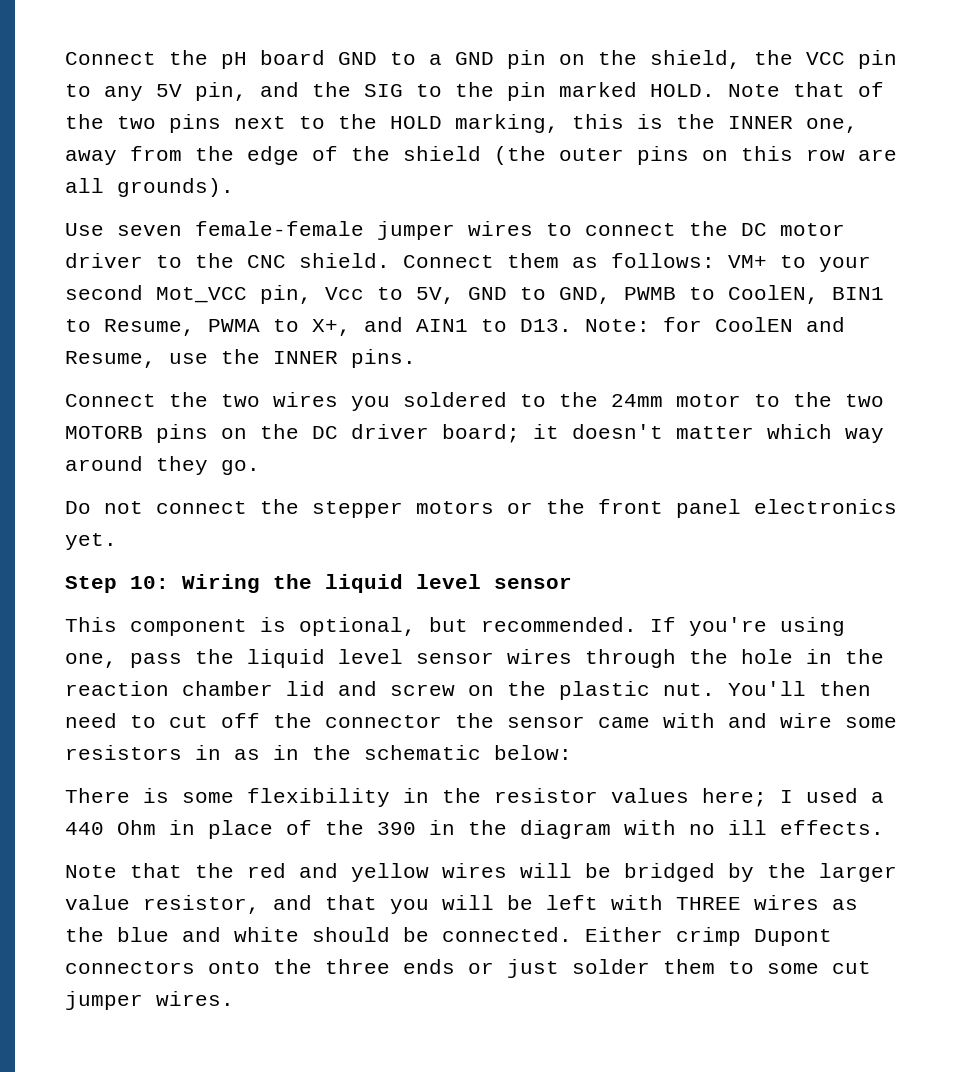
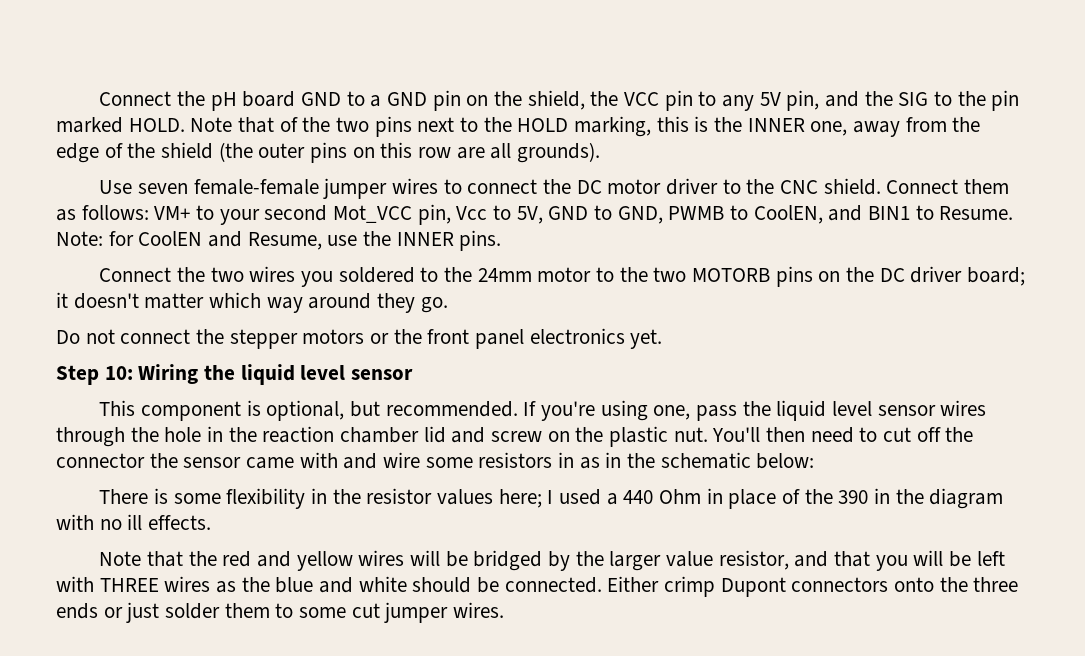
(819, 294) none -> [828,205,863,221] and
[104,317,572,336] Resume, PWMA to X+, and AIN1 to D13. -> [939,206,1014,220] Resume.

